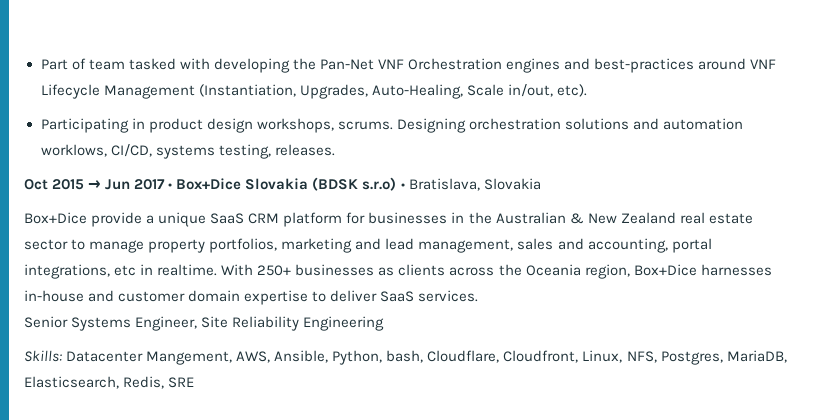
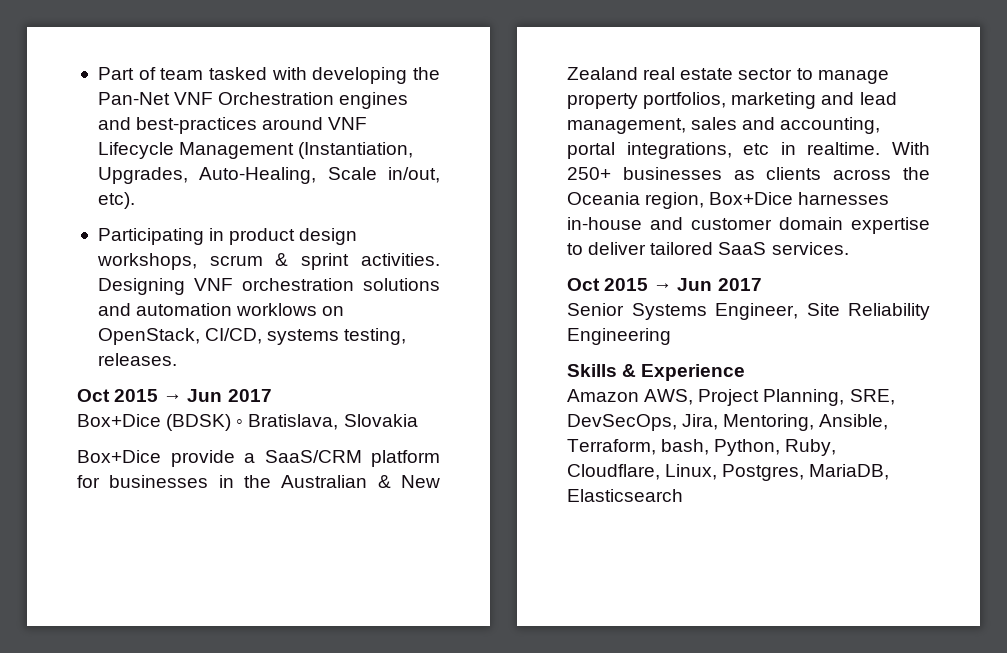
[337,118,466,133] scrums. Designing -> [209,253,441,270] [97,278,233,295] scrum & sprint activities. Designing VNF
[40,144,107,157] worklows, -> [236,303,345,316] [97,328,200,345] worklows on OpenStack,
[168,177,405,191] • Box+Dice Slovakia (BDSK s.r.o) • -> [77,414,244,431] // Box+Dice (BDSK) ◦
[158,212,280,227] unique SaaS CRM -> [264,450,362,463] SaaS/CRM
(378, 296) none -> [650,242,714,255] tailored
(479, 296) none -> [567,278,762,291] // Oct 2015 → Jun 2017
[24,350,787,365] [24,376,195,389] Skills: Datacenter Mangement, AWS, Ansible, Python, bash, Cloudflare, Cloudfront, Linux, NFS, Postgres, MariaDB, Elasticsearch, Redis, SRE -> [567,364,746,381] [567,389,895,406] [567,414,889,431] [567,439,837,456] [567,464,890,481] [567,489,683,502] Skills & Experience // Amazon AWS, Project Planning, SRE, DevSecOps, Jira, Mentoring, Ansible, Terraform, bash, Python, Ruby, Cloudflare, Linux, Postgres, MariaDB, Elasticsearch

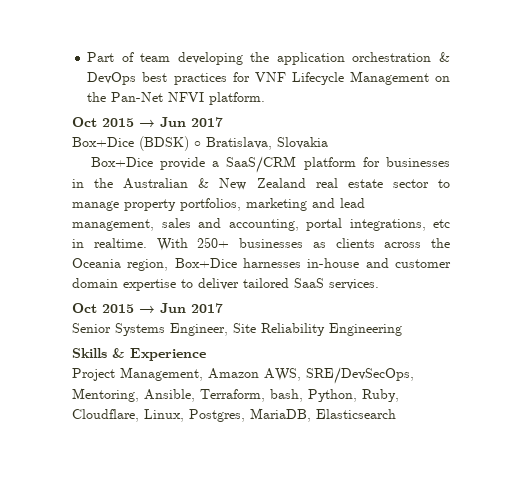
[208,67,441,84] [97,92,409,109] [97,117,368,134] [97,142,414,159] [97,167,440,184] [97,192,135,209] [97,228,358,245] [96,253,441,270] [97,278,441,295] [97,303,345,316] [97,328,407,345] [97,353,177,366] tasked with developing the Pan-Net VNF Orchestration engines and best-practices around VNF Lifecycle Management (Instantiation, Upgrades, Auto-Healing, Scale in/out, etc). // Participating in product design workshops, scrum & sprint activities. Designing VNF orchestration solutions and automation worklows on OpenStack, CI/CD, systems testing, releases. -> [177,52,451,65] [87,71,450,85] [87,92,266,105] developing the application orchestration & DevOps best practices for VNF Lifecycle Management on the Pan-Net NFVI platform.
[567,389,895,406] [567,414,719,431] Amazon AWS, Project Planning, SRE, DevSecOps, Jira, -> [72,367,414,384] Project Management, Amazon AWS, SRE/DevSecOps,

